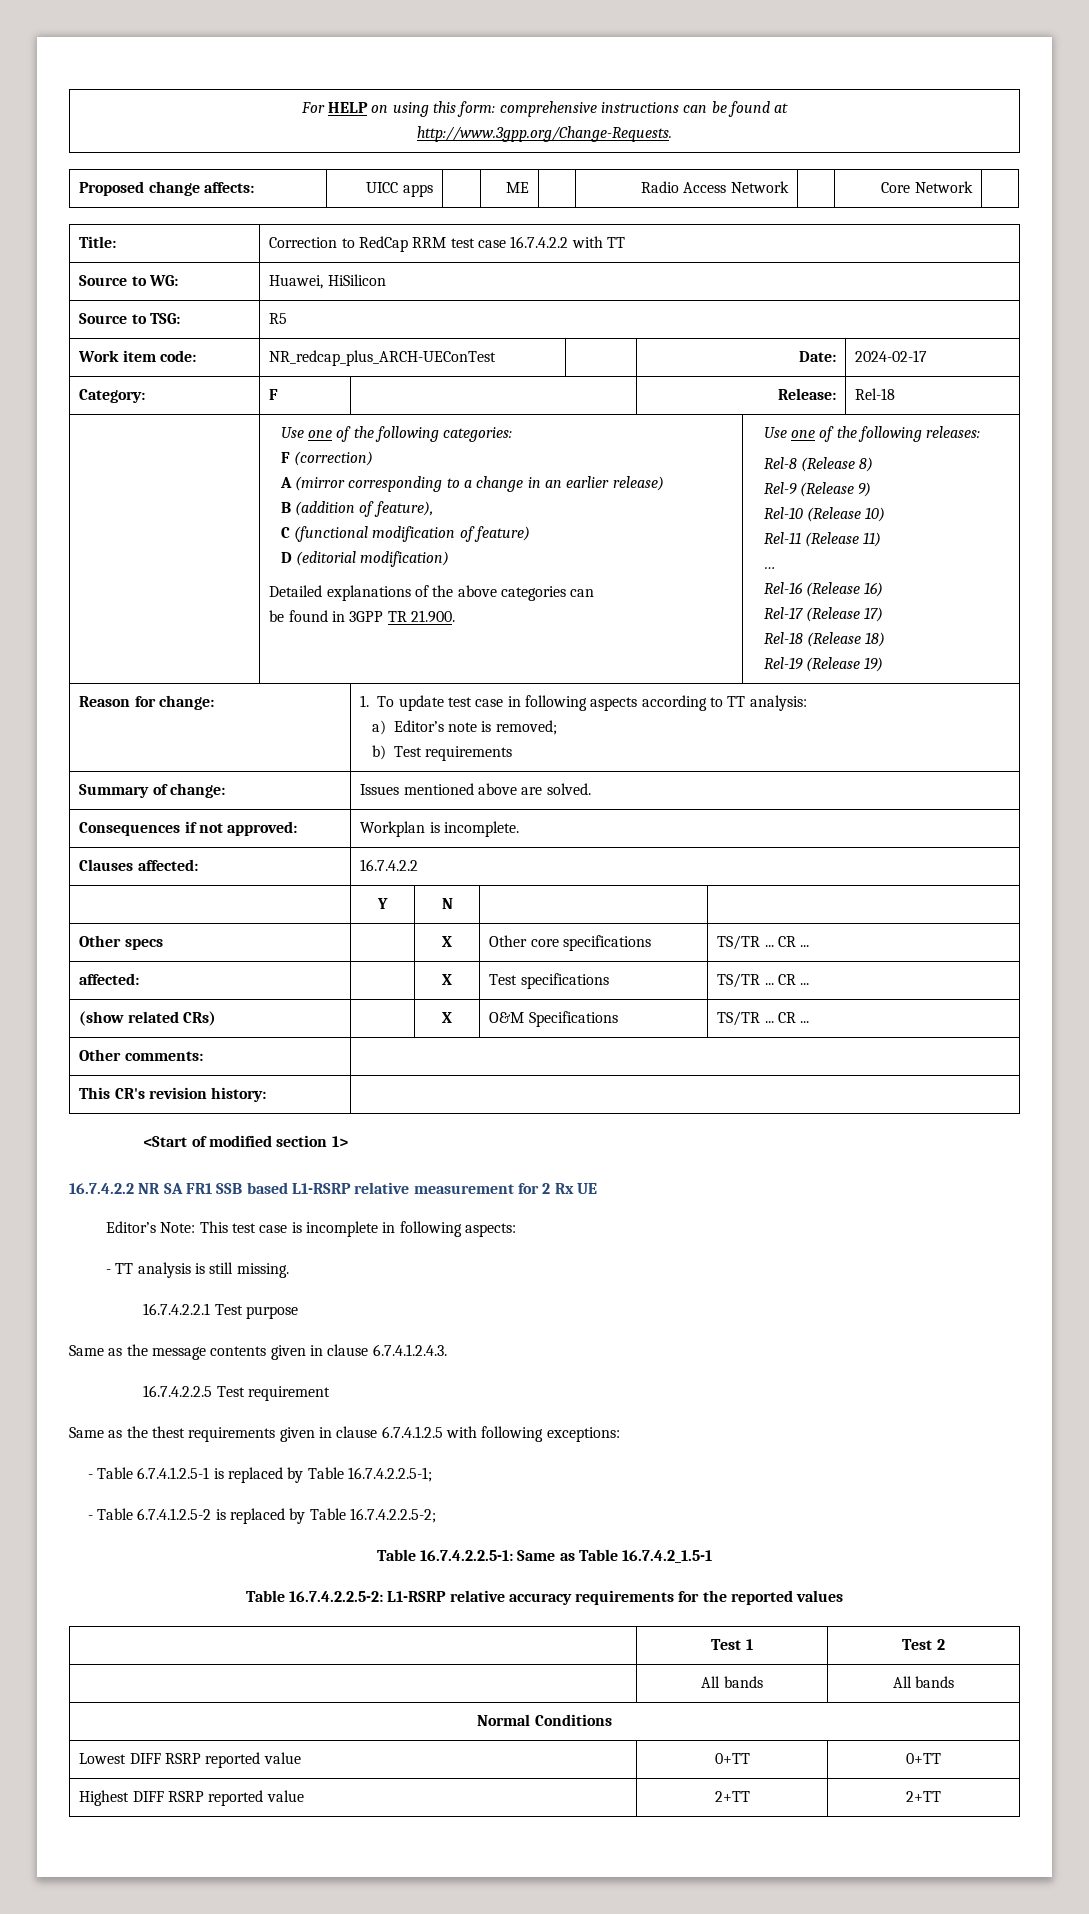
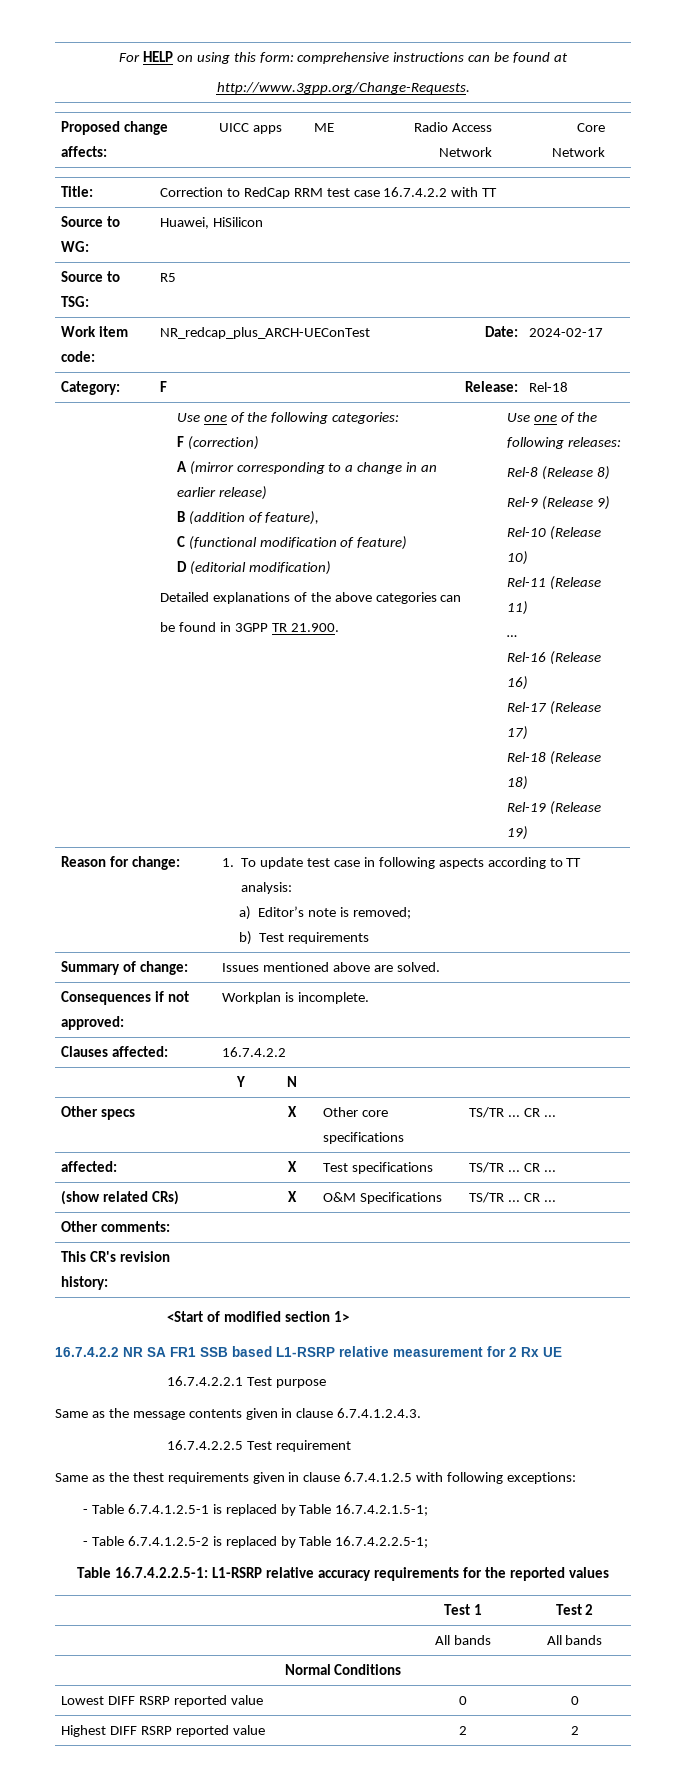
[106,1221,517,1237] [106,1262,289,1278] // Editor’s Note: This test case is incomplete in following aspects: // - TT analysis is still missing. -> (562, 1352) none
[347,1467,432,1482] 16.7.4.2.2.5-1; -> [335,1504,429,1516] 16.7.4.2.1.5-1;
[349,1508,436,1523] 16.7.4.2.2.5-2; -> [335,1536,429,1548] 16.7.4.2.2.5-1;
[517,1549,713,1563] [245,1590,383,1602] Same as Table 16.7.4.2_1.5-1 // Table 16.7.4.2.2.5-2: -> (209, 1572) none
[714,1753,750,1764] [906,1753,941,1764] 0+TT | 0+TT -> [459,1696,467,1705] [570,1696,579,1705] 0 | 0
[714,1791,750,1802] [906,1791,941,1802] 2+TT | 2+TT -> [459,1726,467,1735] [570,1726,579,1735] 2 | 2

